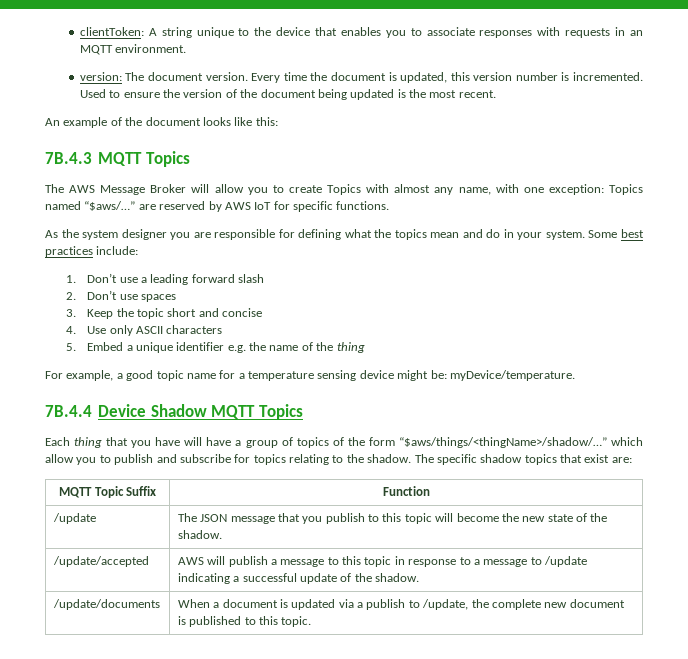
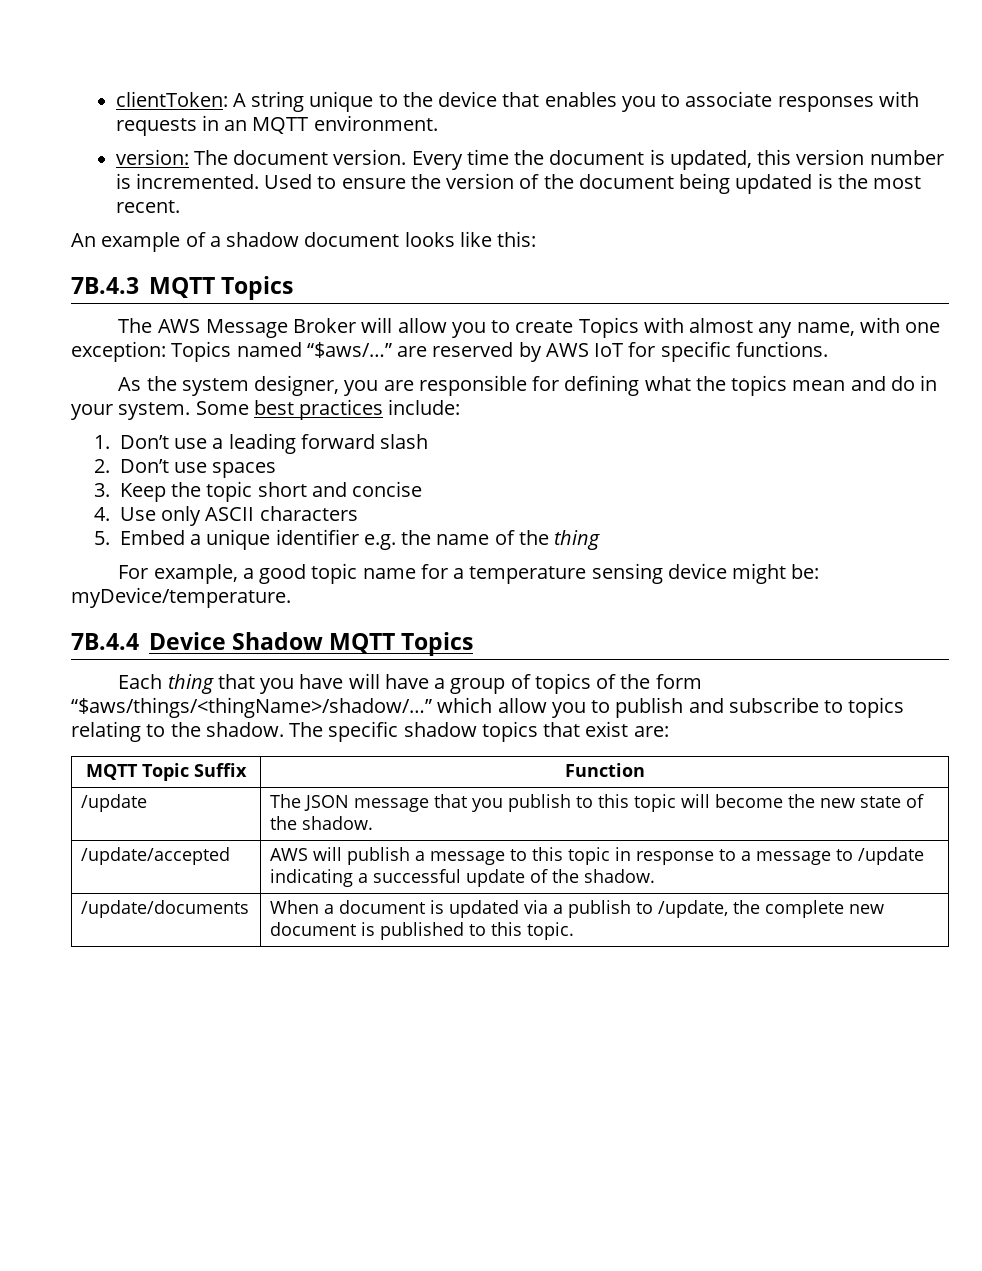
[125,117,143,126] the -> [209,232,300,247] a shadow
[121,229,167,240] designer -> [254,375,340,396] designer,
[234,454,251,463] for -> [824,700,844,713] to

